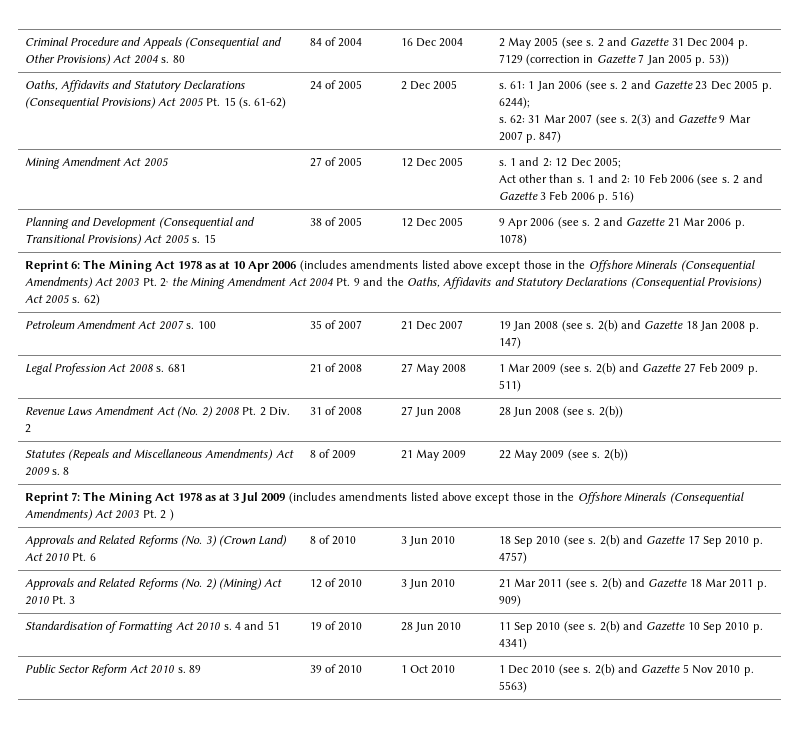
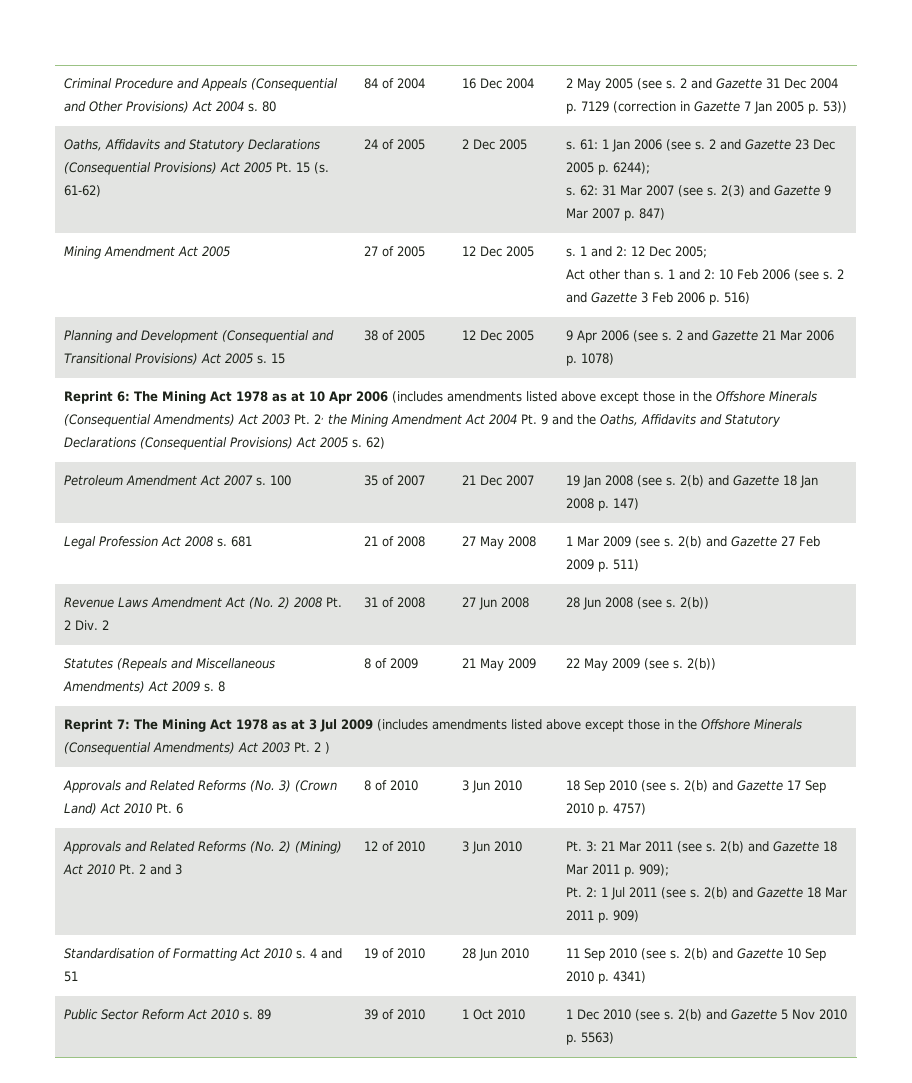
(67, 600) none -> [138,864,171,875] 2 and
(456, 583) none -> [565,841,597,852] Pt. 3:
(767, 585) none -> [638,864,669,876] [565,887,847,900] [565,910,609,923] 909); // Pt. 2: 1 Jul 2011 (see s. 2(b) and Gazette 18 Mar 2011 p.

